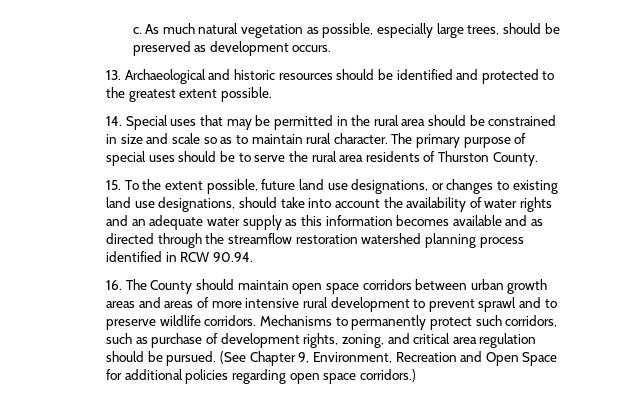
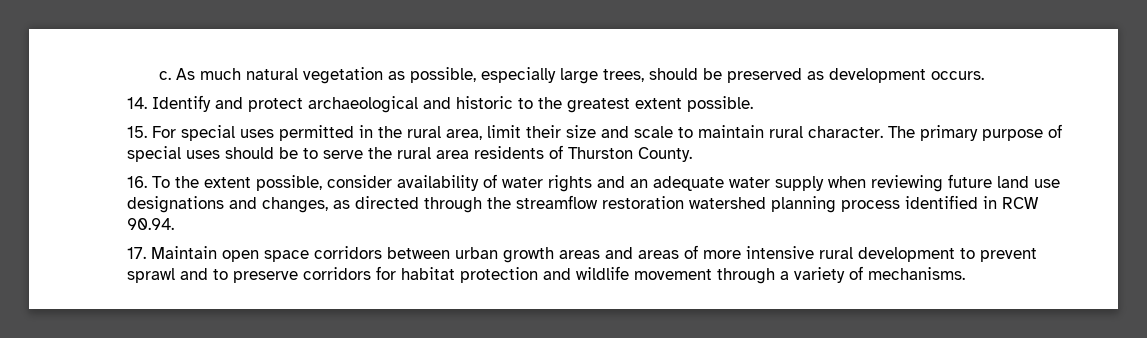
[106,69,539,84] 13. Archaeological and historic resources should be identified and protected -> [127,95,514,113] 14. Identify and protect archaeological and historic
[106,115,557,130] [106,134,118,144] 14. Special uses that may be permitted in the rural area should be constrained in -> [127,125,562,141] 15. For special uses permitted in the rural area, limit their
[203,137,233,144] so as -> (674, 132) none
[106,180,122,190] 15. -> [127,176,148,188] 16.
[261,179,558,194] [106,197,403,212] future land use designations, or changes to existing land use designations, should take into account the -> [327,175,393,188] consider
[285,215,528,226] as this information becomes available and -> [828,174,1061,192] [127,196,329,213] when reviewing future land use designations and changes,
[106,279,289,294] 16. The County should maintain -> [127,246,218,259] 17. Maintain
[159,315,558,330] [106,333,537,348] [106,351,558,366] [106,369,416,384] wildlife corridors. Mechanisms to permanently protect such corridors, such as purchase of development rights, zoning, and critical area regulation should be pursued. (See Chapter 9, Environment, Recreation and Open Space for additional policies regarding open space corridors.) -> [303,266,966,284] corridors for habitat protection and wildlife movement through a variety of mechanisms.

